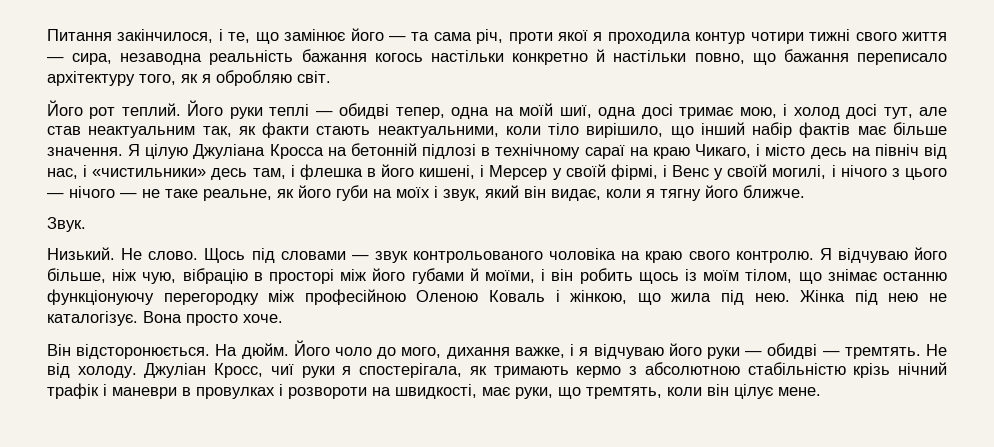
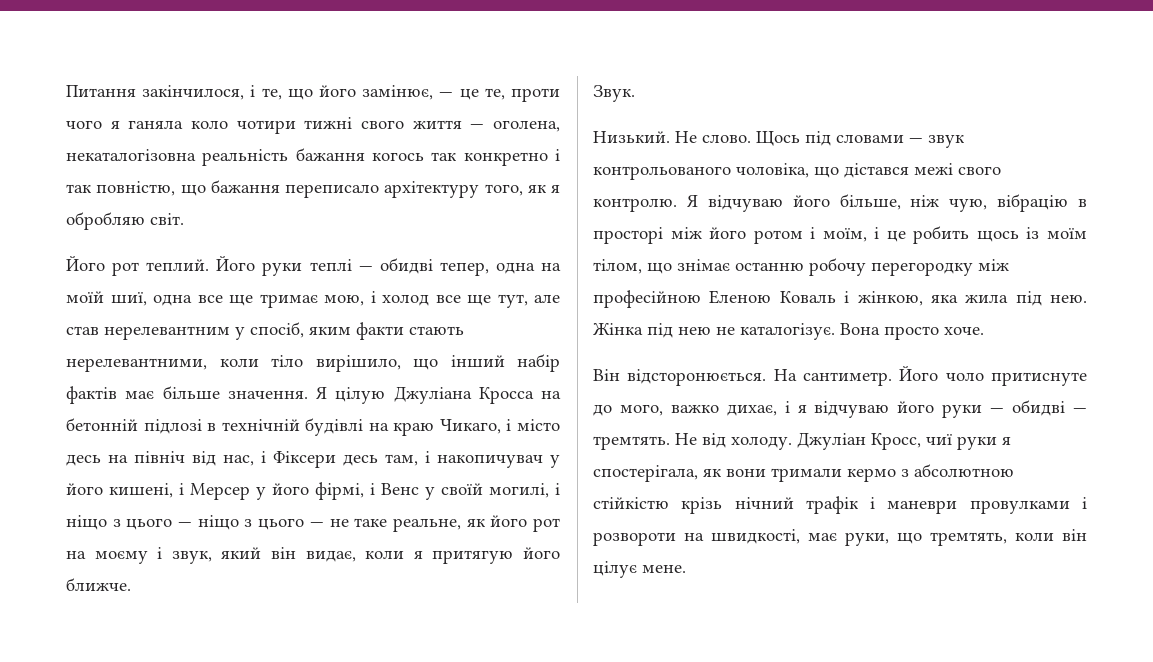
[284,28,746,44] замінює його — та сама річ, проти якої я проходила контур -> [318,85,560,102] [66,120,228,129] його замінює, — це те, проти чого я ганяла коло
[72,53,203,65] сира, незаводна -> [493,120,560,132] [66,149,196,161] оголена, некаталогізовна
[430,49,745,65] настільки конкретно й настільки повно, -> [431,149,560,166] [66,181,176,196] так конкретно і так повністю,
[641,104,673,119] досі -> [197,295,253,306] все ще
[846,104,878,119] досі -> [435,295,491,306] все ще
[88,126,256,138] неактуальним так, як -> [104,322,351,340] нерелевантним у спосіб, яким
[377,126,499,138] неактуальними, -> [66,358,207,372] нерелевантними,
[495,144,625,159] технічному сараї -> [221,418,364,436] технічній будівлі
[92,168,207,177] «чистильники» -> [273,451,336,468] Фіксери
[299,164,376,180] флешка в -> [437,455,560,468] накопичувач у
[565,164,606,177] своїй -> [272,483,309,495] його
[840,165,948,180] [47,186,115,198] нічого з цього — нічого -> [66,515,305,530] ніщо з цього — ніщо з цього
[336,185,430,201] губи на моїх -> [532,518,560,532] [66,551,148,564] рот на моєму
[660,189,701,201] тягну -> [432,550,514,564] притягую
[549,248,683,263] чоловіка на краю -> [736,163,953,178] чоловіка, що дістався межі
[411,268,574,284] губами й моїми, і він -> [753,227,906,244] ротом і моїм, і це
[47,289,154,305] функціонуючу -> [809,258,866,276] робочу
[416,290,479,302] Оленою -> [709,290,772,304] Еленою
[637,293,661,305] що -> [930,295,958,303] яка
[241,343,289,359] дюйм. -> [803,372,892,386] сантиметр.
(373, 351) none -> [991,372,1087,386] притиснуте
[446,347,565,359] дихання важке, -> [670,404,777,416] важко дихає,
[493,366,569,378] тримають -> [726,468,842,482] вони тримали
[747,362,846,375] стабільністю -> [593,497,669,509] стійкістю
[182,387,275,399] в провулках -> [969,500,1070,514] провулками

